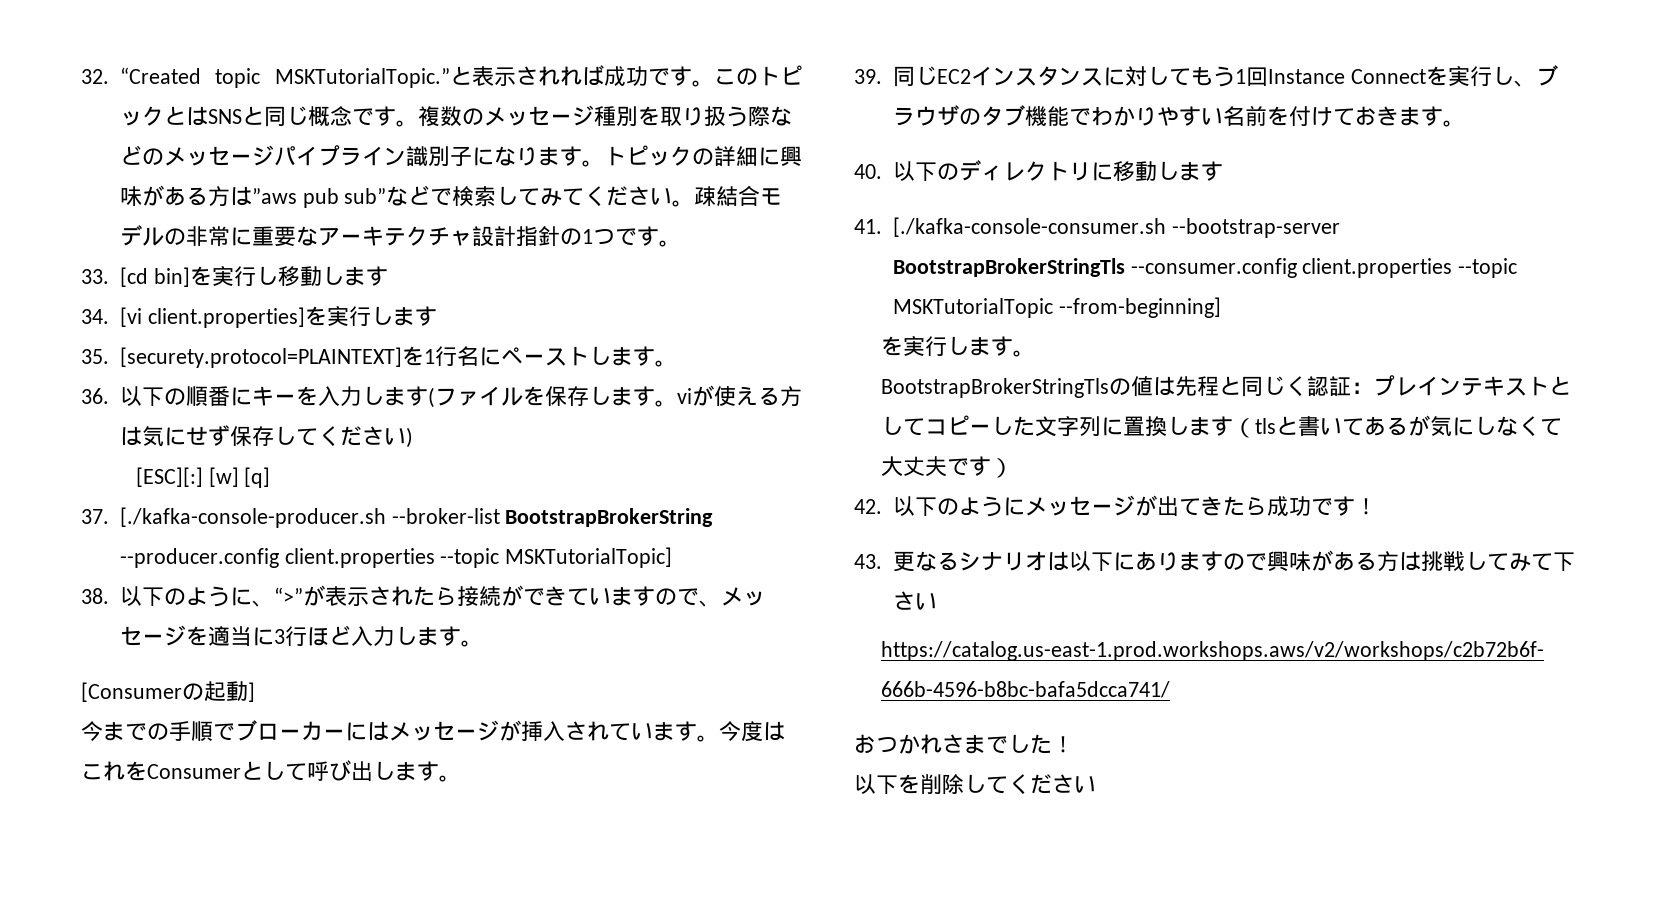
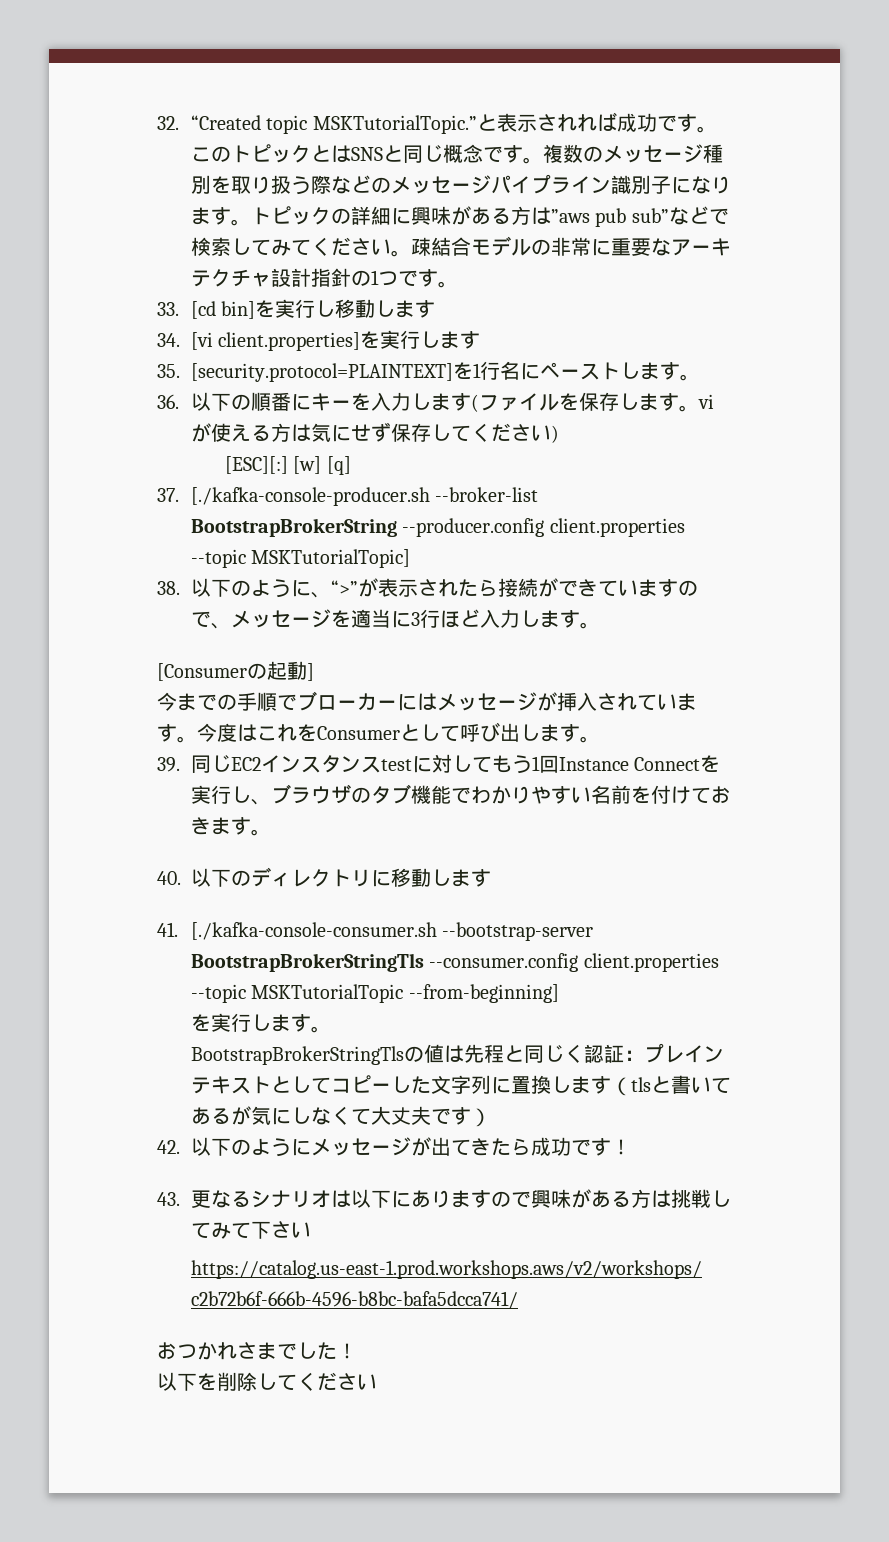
[119,347,402,368] [securety.protocol=PLAINTEXT] -> [190,363,453,382] [security.protocol=PLAINTEXT]
(1103, 77) none -> [380,759,412,771] test

